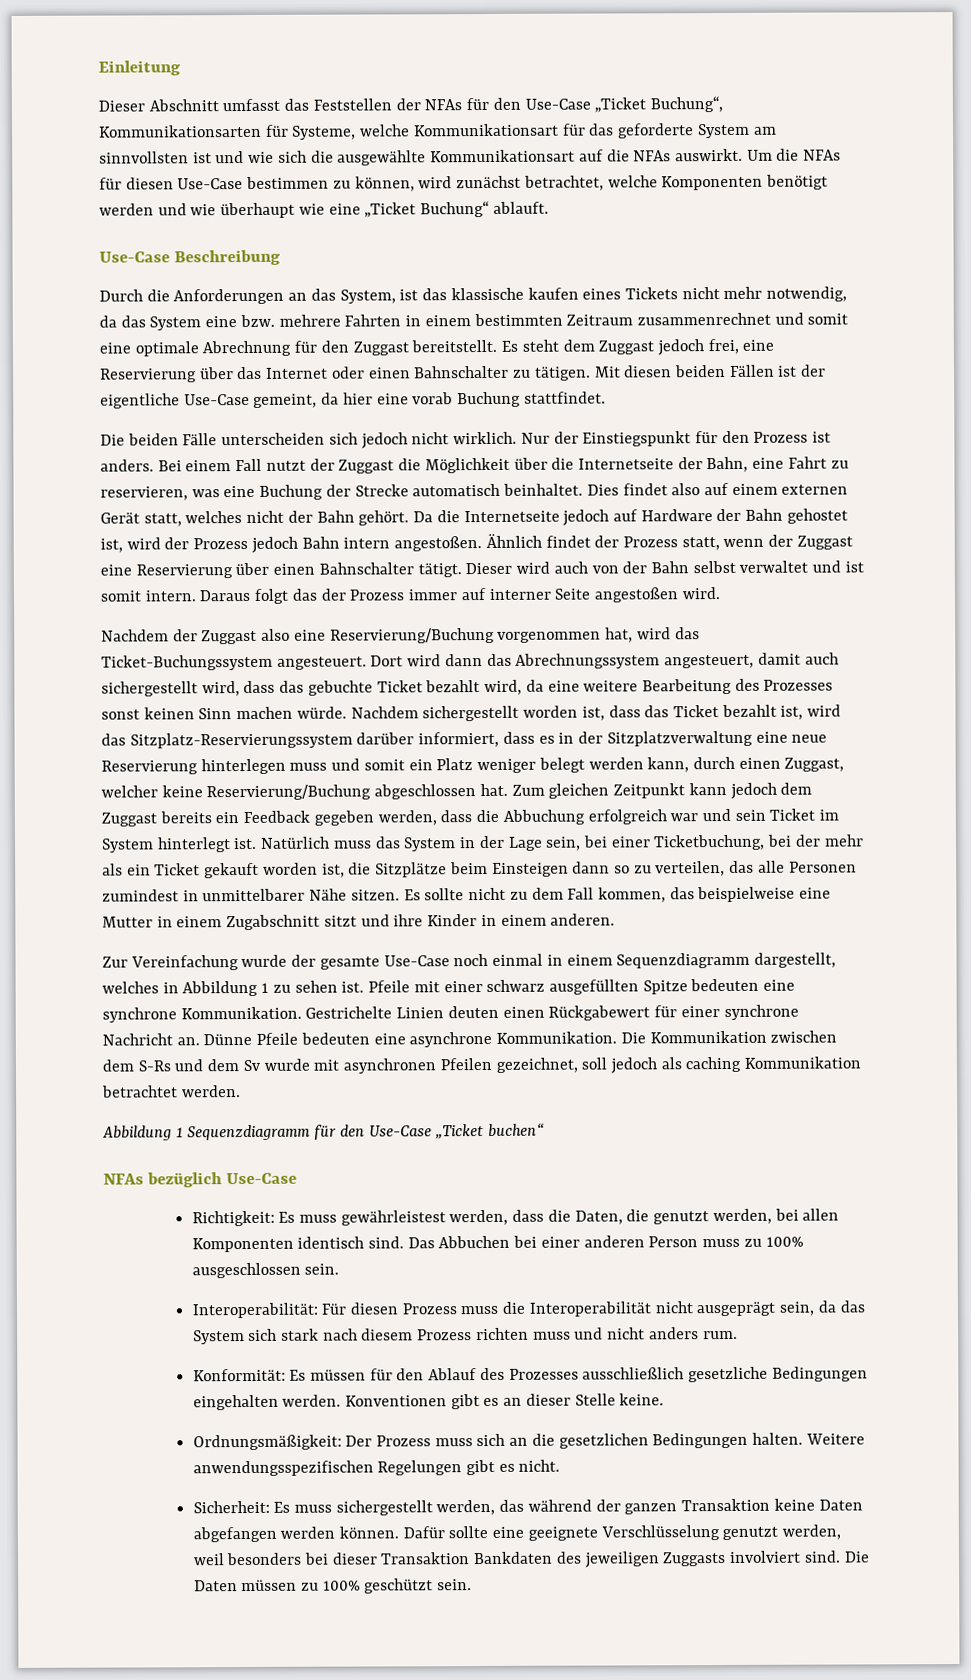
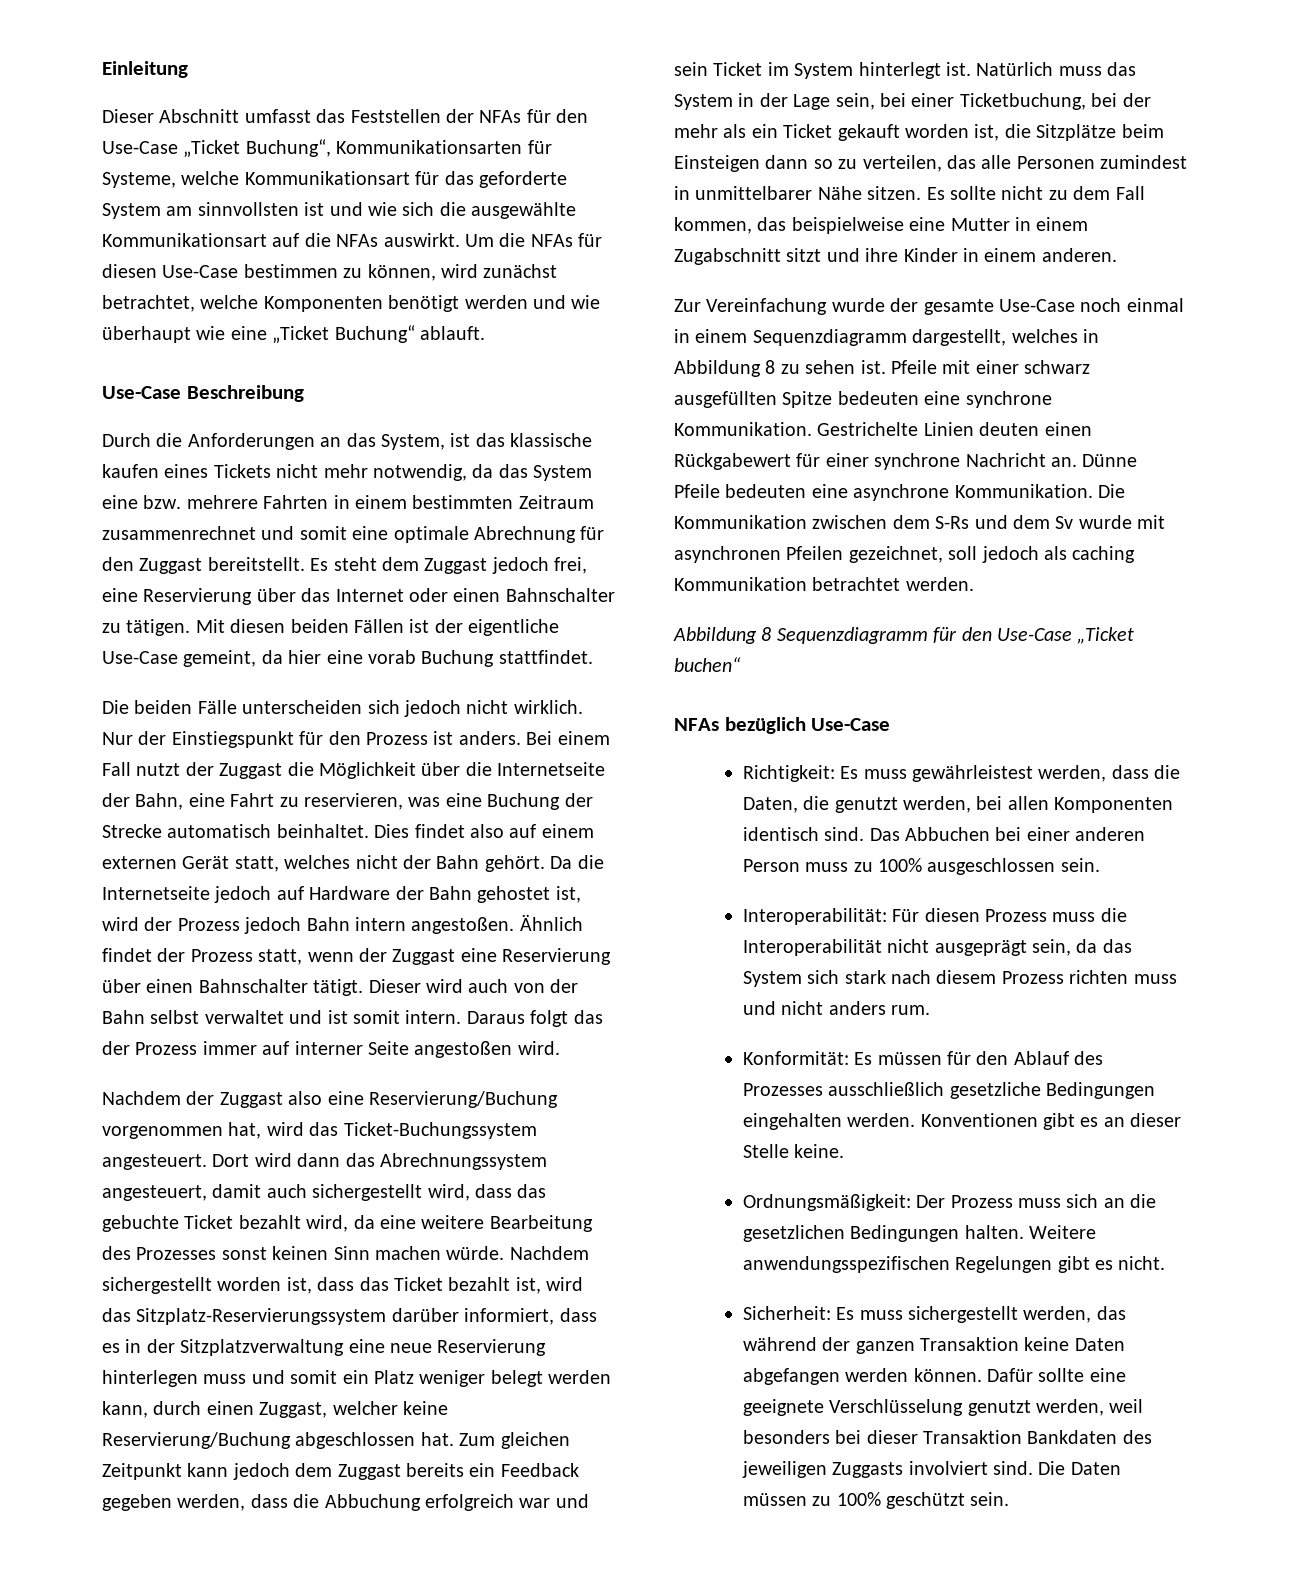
[261,982,270,993] 1 -> [765,360,776,374] 8
[175,1127,184,1138] 1 -> [761,627,772,641] 8

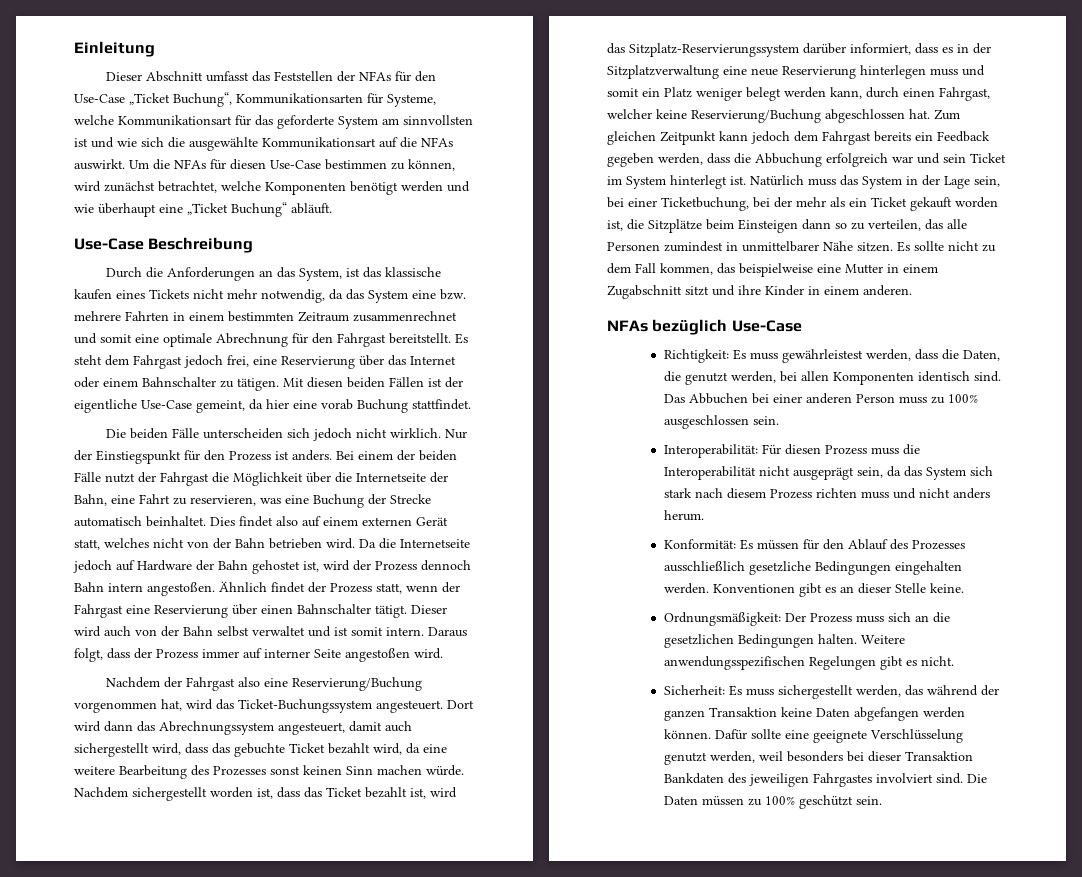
[196,326,226,340] wie -> (156, 210) none
[420,326,485,340] ablauft. -> [291,203,332,214] abläuft.
[139,558,203,574] Zuggast -> [337,333,386,347] Fahrgast
[424,558,488,574] Zuggast -> [133,355,182,369] Fahrgast
[453,588,501,602] einen -> [103,378,138,387] einem
[102,762,131,776] Fall -> [397,450,457,461] [74,472,101,482] der beiden Fälle
[219,763,283,779] Zuggast -> [160,472,209,486] Fahrgast
[403,855,545,872] der Bahn gehört. -> [187,538,355,549] von der Bahn betrieben wird.
[244,917,302,934] jedoch -> [421,560,471,571] dennoch
[392,949,456,965] Zuggast -> [74,604,123,618] Fahrgast
[530,1010,603,1027] folgt das -> [74,648,130,662] folgt, dass
[219,1092,283,1108] Zuggast -> [186,677,236,691] Fahrgast
[259,1402,328,1418] Zuggast, -> [939,87,990,101] Fahrgast,
[337,1464,401,1480] Zuggast -> [822,131,871,145] Fahrgast
[674,298,1184,315] [674,329,1099,346] [674,360,1091,377] [674,391,1052,408] [674,422,1092,436] [674,453,1138,470] [674,484,1125,501] [674,515,1166,529] [674,546,1136,563] [674,577,974,591] [673,627,1135,644] [674,657,741,672] // Zur Vereinfachung wurde der gesamte Use-Case noch einmal in einem Sequenzdiagramm dargestellt, welches in Abbildung 8 zu sehen ist. Pfeile mit einer schwarz ausgefüllten Spitze bedeuten eine synchrone Kommunikation. Gestrichelte Linien deuten einen Rückgabewert für einer synchrone Nachricht an. Dünne Pfeile bedeuten eine asynchrone Kommunikation. Die Kommunikation zwischen dem S-Rs und dem Sv wurde mit asynchronen Pfeilen gezeichnet, soll jedoch als caching Kommunikation betrachtet werden. // Abbildung 8 Sequenzdiagramm für den Use-Case „Ticket buchen“ -> (912, 290) none
[891,1005,931,1015] rum. -> [663,510,704,521] herum.
[832,1462,904,1478] Zuggasts -> [812,773,872,787] Fahrgastes

